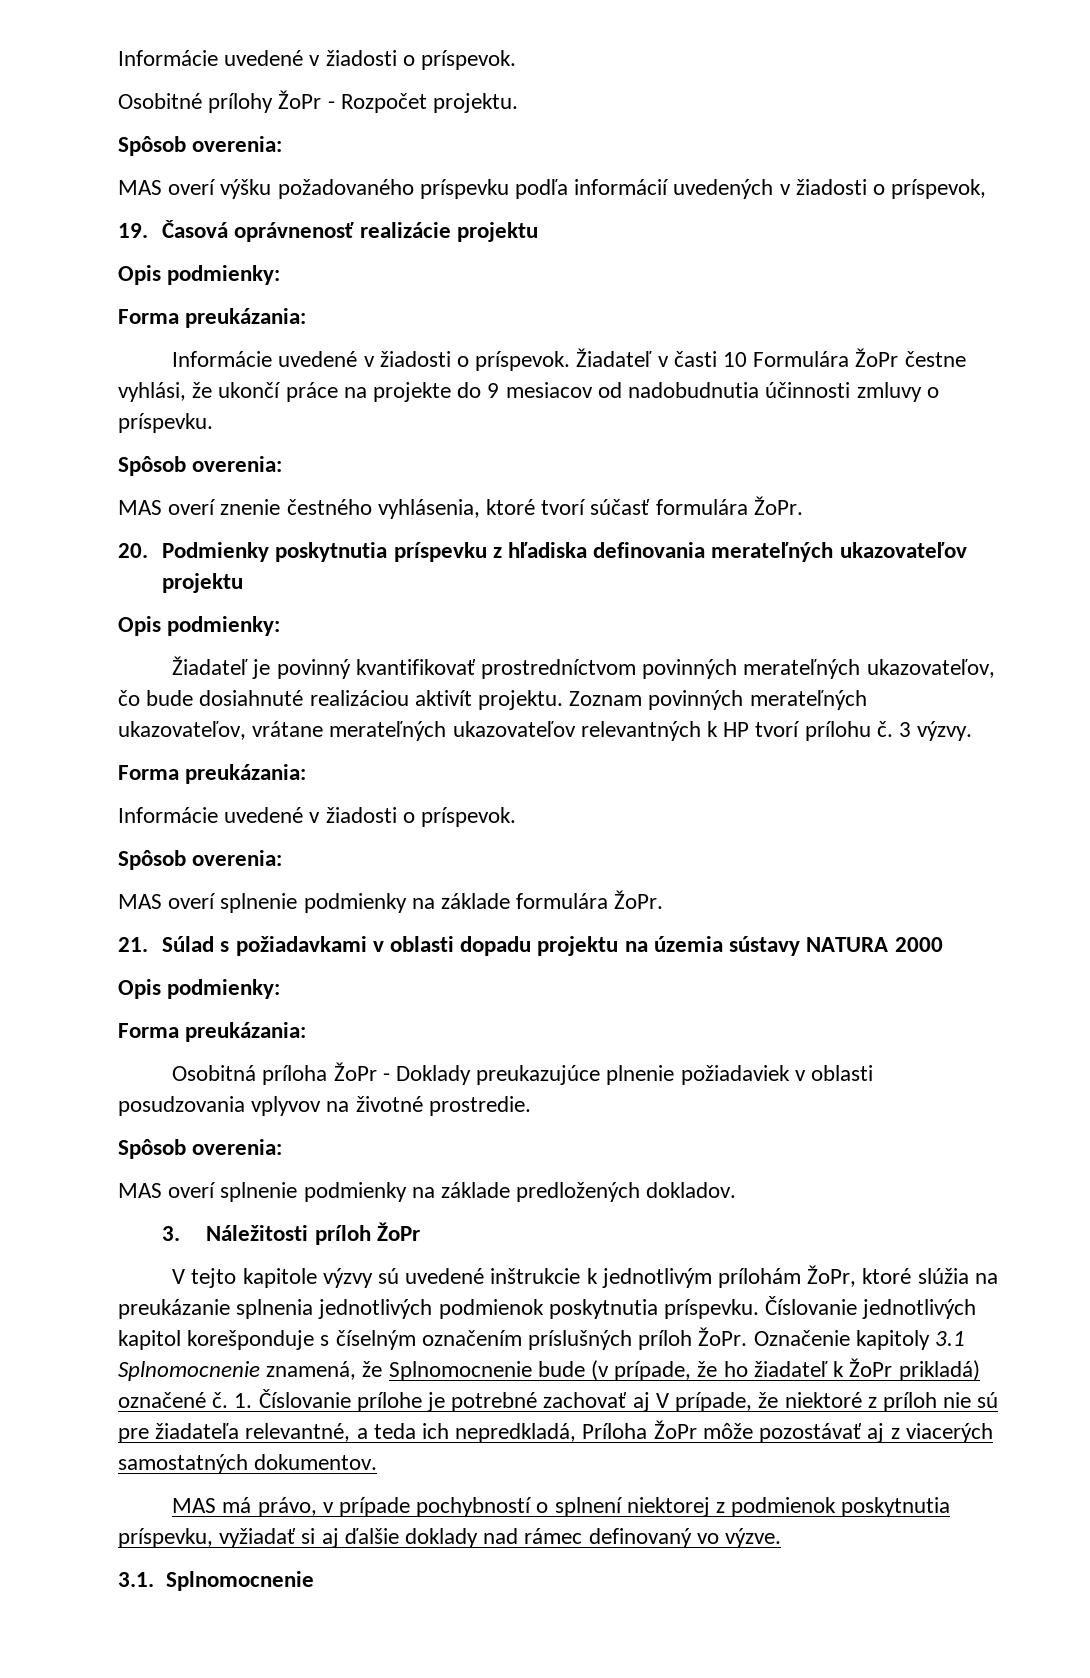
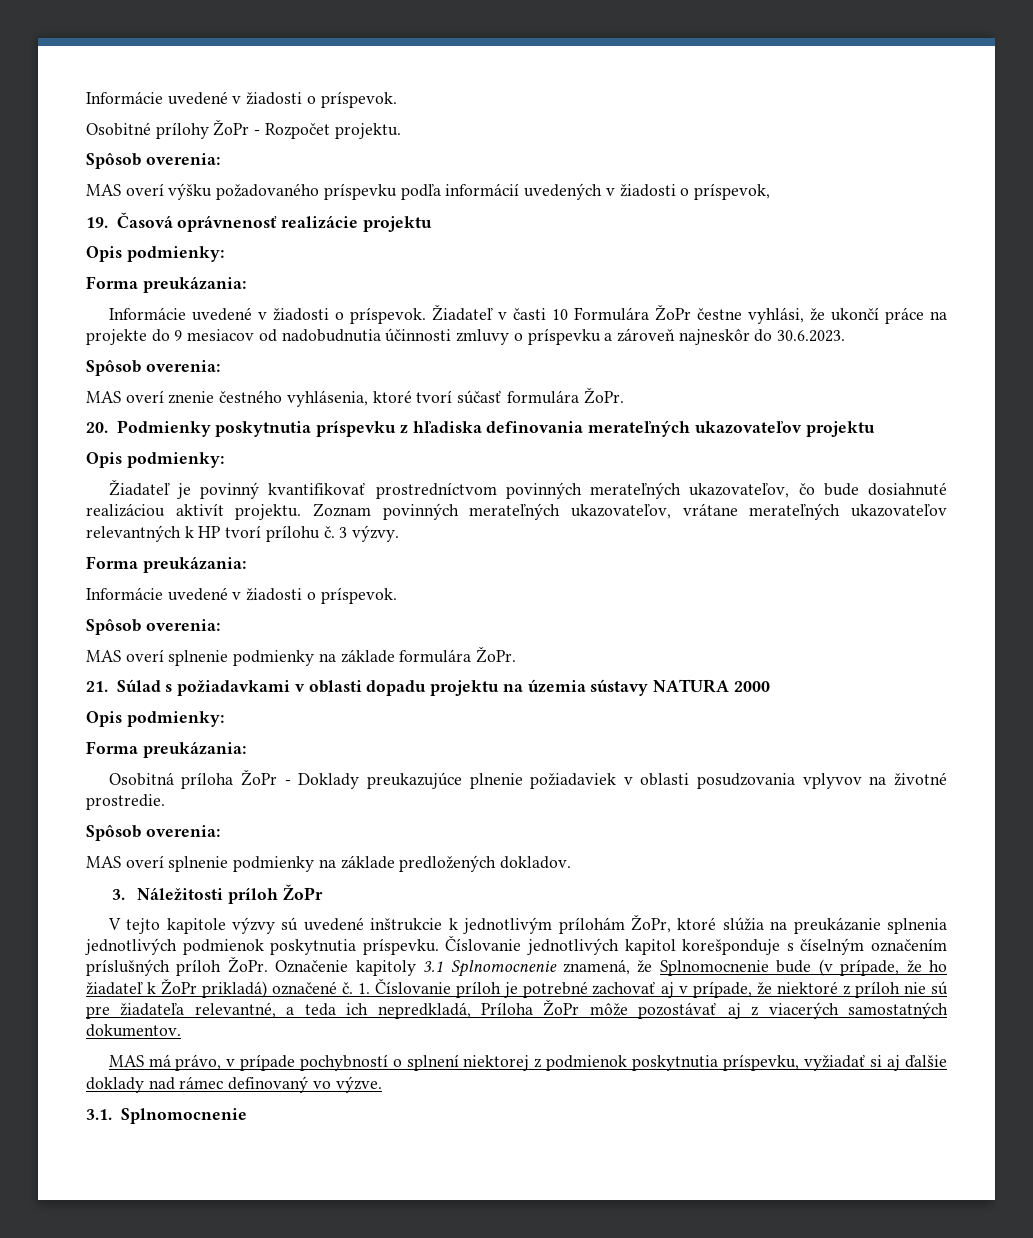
[118,413,213,433] príspevku. -> [527,328,846,345] príspevku a zároveň najneskôr do 30.6.2023.
[356,1392,422,1412] prílohe -> [455,981,501,998] príloh
[655,1393,669,1408] V -> [679,986,689,994] v

